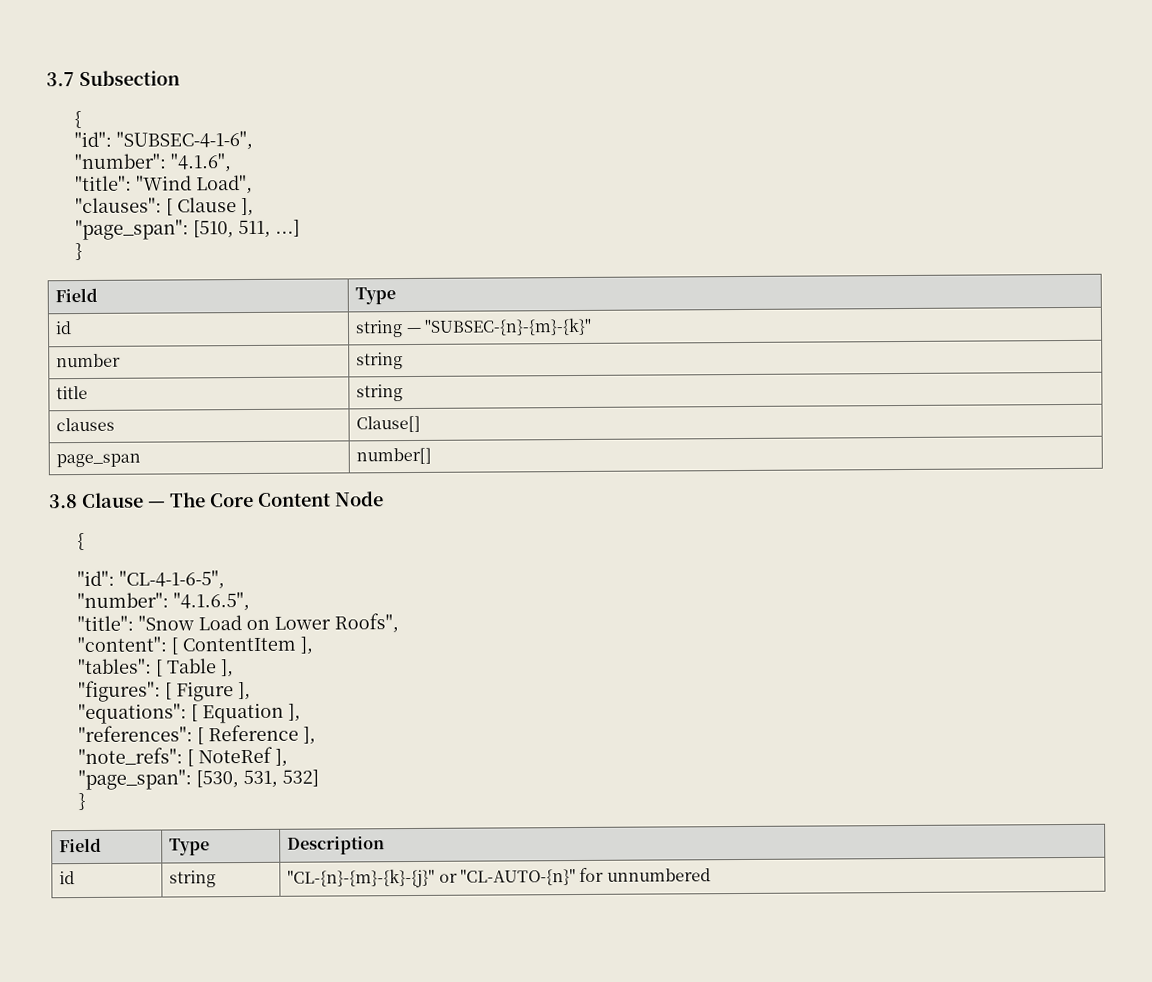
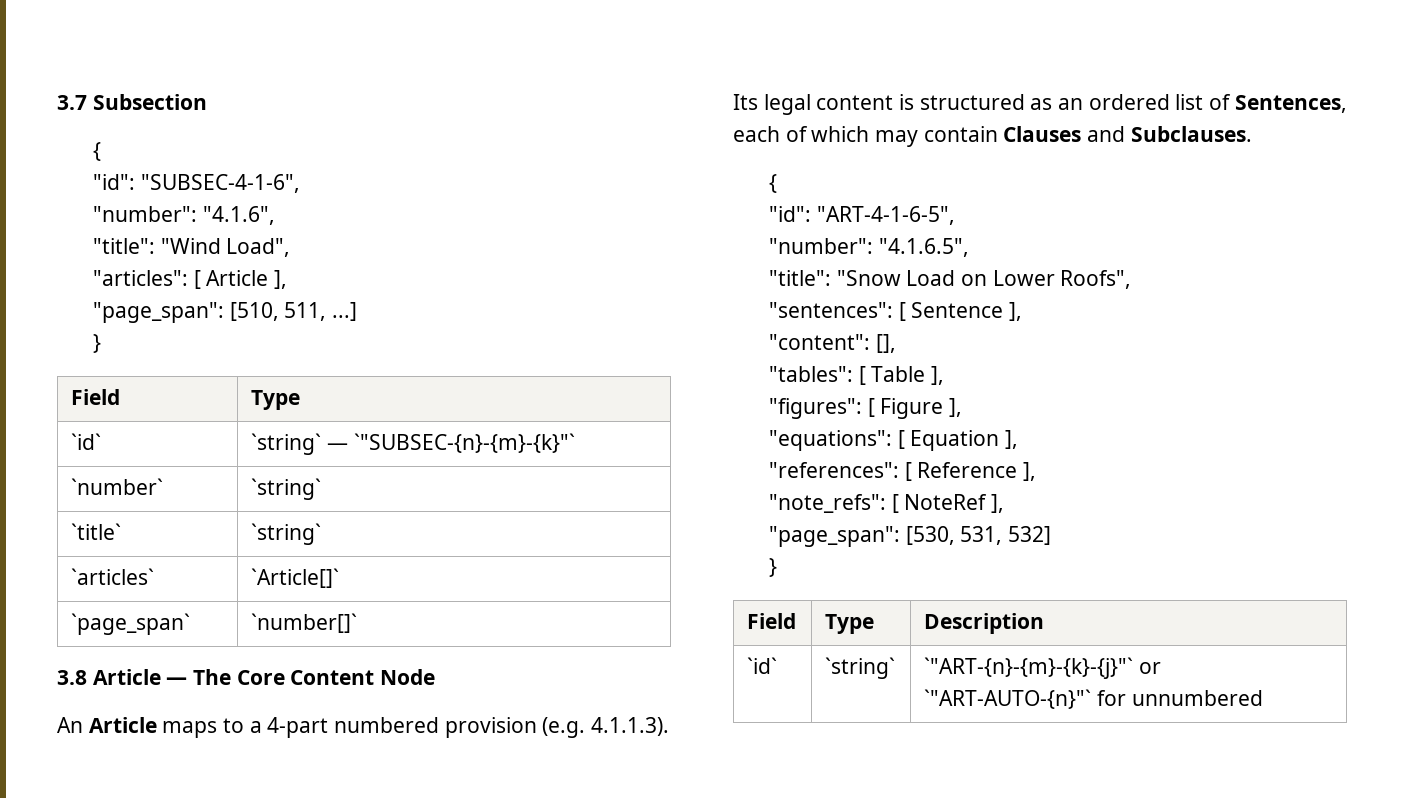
[75,197,238,216] "clauses": [ Clause -> [93,270,269,289] "articles": [ Article
[55,321,73,335] [355,317,592,338] [56,353,122,368] [356,352,404,370] [56,385,89,400] [356,384,404,402] [56,417,116,432] [356,415,422,433] [56,453,142,468] [356,447,433,465] id | string — "SUBSEC-{n}-{m}-{k}" // number | string // title | string // clauses | Clause[] // page_span | number[] -> [71,433,102,450] [251,433,575,455] [71,478,164,495] [251,478,322,500] [71,523,122,540] [251,523,322,545] [71,568,155,585] [251,568,340,588] [71,613,191,635] [251,613,358,633] `id` | `string` — `"SUBSEC-{n}-{m}-{k}"` // `number` | `string` // `title` | `string` // `articles` | `Article[]` // `page_span` | `number[]`
[82,492,144,509] Clause -> [92,669,161,685] Article
[77,532,86,551] [77,570,226,590] // { // "id": "CL-4-1-6-5", -> [57,717,670,738] [733,94,1347,115] [733,126,1252,147] [769,174,778,193] [769,206,955,225] // An Article maps to a 4-part numbered provision (e.g. 4.1.1.3). Its legal content is structured as an ordered list of Sentences, each of which may contain Clauses and Subclauses. // { // "id": "ART-4-1-6-5",
[77,636,314,655] "content": [ ContentItem ], -> [769,302,1023,321] [769,334,896,353] "sentences": [ Sentence ], // "content": [],
[59,871,76,885] [169,870,217,888] [287,868,576,889] id | string | "CL-{n}-{m}-{k}-{j}" or "CL-AUTO-{n}" -> [747,657,778,674] [825,657,896,679] [924,657,1161,679] [924,689,1092,709] `id` | `string` | `"ART-{n}-{m}-{k}-{j}"` or `"ART-AUTO-{n}"`

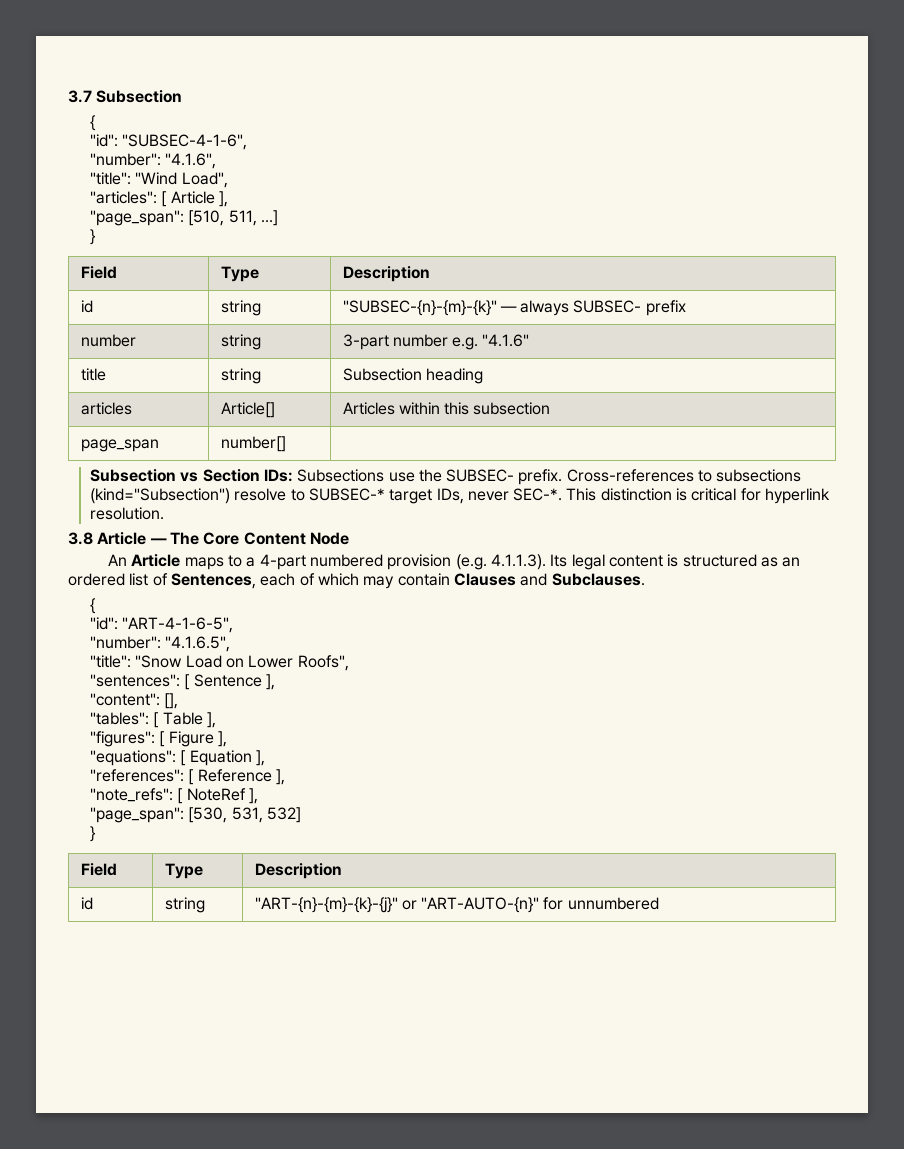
[71,433,102,450] [251,433,575,455] [71,478,164,495] [251,478,322,500] [71,523,122,540] [251,523,322,545] [71,568,155,585] [251,568,340,588] [71,613,191,635] [251,613,358,633] // `id` | `string` — `"SUBSEC-{n}-{m}-{k}"` // `number` | `string` // `title` | `string` // `articles` | `Article[]` // `page_span` | `number[]` -> [342,266,430,282] [80,300,93,313] [220,300,261,316] [342,300,686,316] [80,334,136,347] [220,334,261,350] [342,334,530,350] [80,368,106,381] [220,368,261,384] [342,368,483,384] [80,402,132,415] [220,402,275,418] [342,402,551,415] [80,439,159,452] [220,436,286,452] [89,469,802,485] [89,488,831,504] [89,507,164,520] | Description // id | string | "SUBSEC-{n}-{m}-{k}" — always SUBSEC- prefix // number | string | 3-part number e.g. "4.1.6" // title | string | Subsection heading // articles | Article[] | Articles within this subsection // page_span | number[] | // Subsection vs Section IDs: Subsections use the SUBSEC- prefix. Cross-references to subsections (kind="Subsection") resolve to SUBSEC-* target IDs, never SEC-*. This distinction is critical for hyperlink resolution.
[747,657,778,674] [825,657,896,679] [924,657,1161,679] [924,689,1092,709] `id` | `string` | `"ART-{n}-{m}-{k}-{j}"` or `"ART-AUTO-{n}"` -> [80,897,93,910] [164,897,205,913] [254,897,540,913] id | string | "ART-{n}-{m}-{k}-{j}" or "ART-AUTO-{n}"

